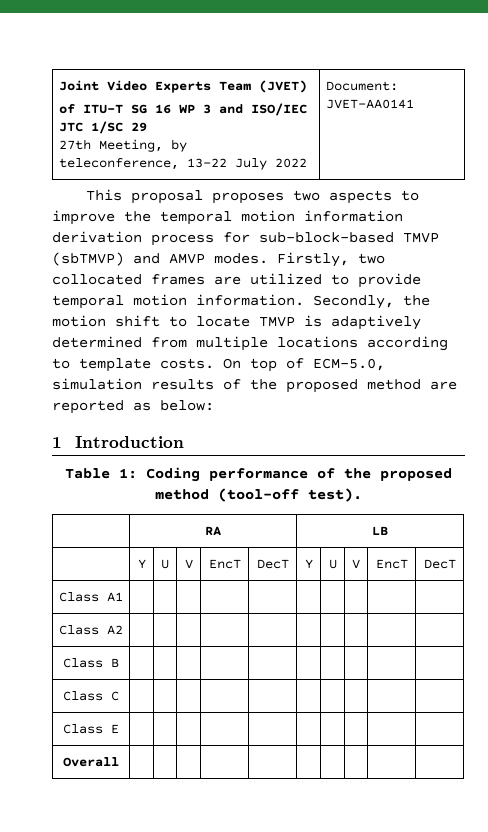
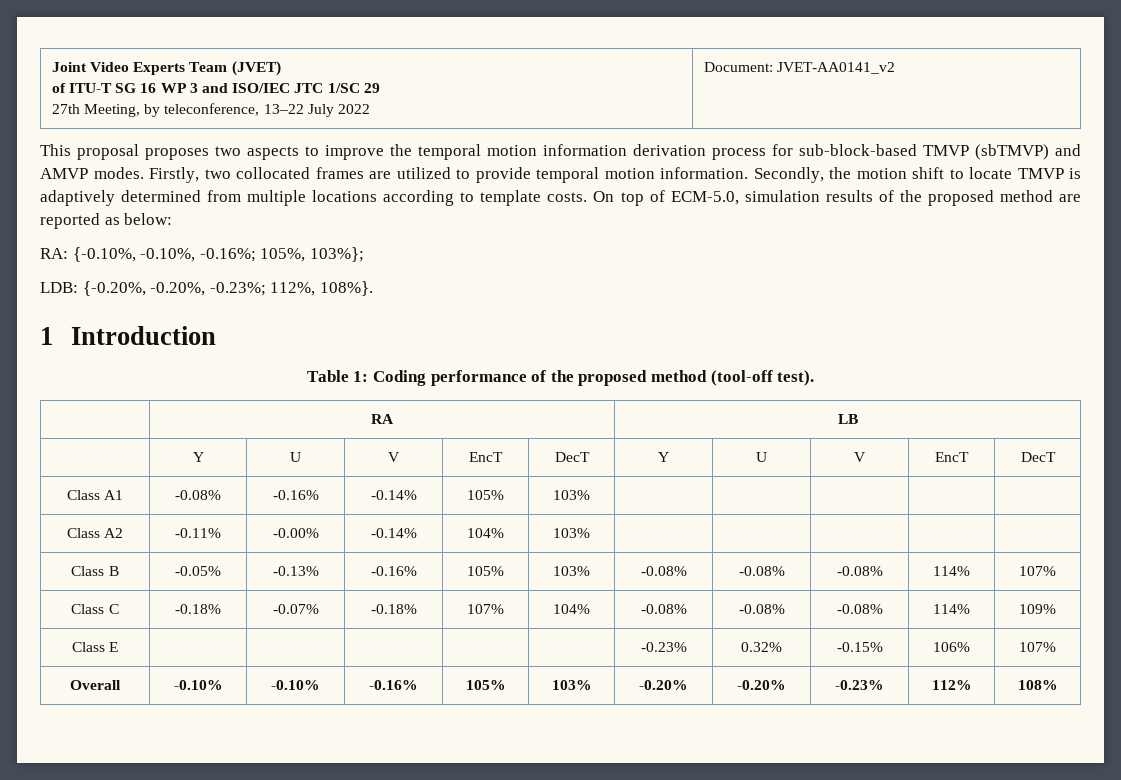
[325,99,414,109] JVET-AA0141 -> [777,62,896,74] JVET-AA0141_v2
(214, 405) none -> [40,247,364,262] [40,281,373,296] // RA: {-0.10%, -0.10%, -0.16%; 105%, 103%}; // LDB: {-0.20%, -0.20%, -0.23%; 112%, 108%}.
[59,625,123,635] [63,658,119,668] [63,691,119,701] [63,724,119,734] [63,757,119,767] | | | | | | | | | // Class A2 | | | | | | | | | | // Class B | | | | | | | | | | // Class C | | | | | | | | | | // Class E | | | | | | | | | | // Overall | | | | | | | | | | -> [175,490,221,500] [272,490,319,500] [370,490,417,500] [467,490,504,500] [553,490,590,500] [66,528,124,538] [175,528,221,538] [272,528,319,538] [370,528,417,538] [467,528,504,538] [553,528,590,538] [71,566,119,576] [175,566,221,576] [272,566,319,576] [370,566,417,576] [467,566,504,576] [553,566,590,576] [640,566,687,576] [738,566,785,576] [836,566,883,576] [933,566,970,576] [1019,566,1056,576] [71,604,119,614] [175,604,221,614] [272,604,319,614] [370,604,417,614] [467,604,504,614] [553,604,590,614] [640,604,687,614] [738,604,785,614] [836,604,883,614] [933,604,970,614] [1019,604,1056,614] [71,642,119,652] [640,642,687,652] [741,642,782,652] [836,642,883,652] [933,642,970,652] [1019,642,1056,652] [70,680,121,690] [173,680,223,690] [271,680,320,690] [369,680,418,690] [465,680,506,690] [551,680,592,690] [639,680,688,690] [737,680,786,690] [835,680,884,690] [931,680,972,690] [1017,680,1058,690] -0.08% | -0.16% | -0.14% | 105% | 103% | | | | | // Class A2 | -0.11% | -0.00% | -0.14% | 104% | 103% | | | | | // Class B | -0.05% | -0.13% | -0.16% | 105% | 103% | -0.08% | -0.08% | -0.08% | 114% | 107% // Class C | -0.18% | -0.07% | -0.18% | 107% | 104% | -0.08% | -0.08% | -0.08% | 114% | 109% // Class E | | | | | | -0.23% | 0.32% | -0.15% | 106% | 107% // Overall | -0.10% | -0.10% | -0.16% | 105% | 103% | -0.20% | -0.20% | -0.23% | 112% | 108%

